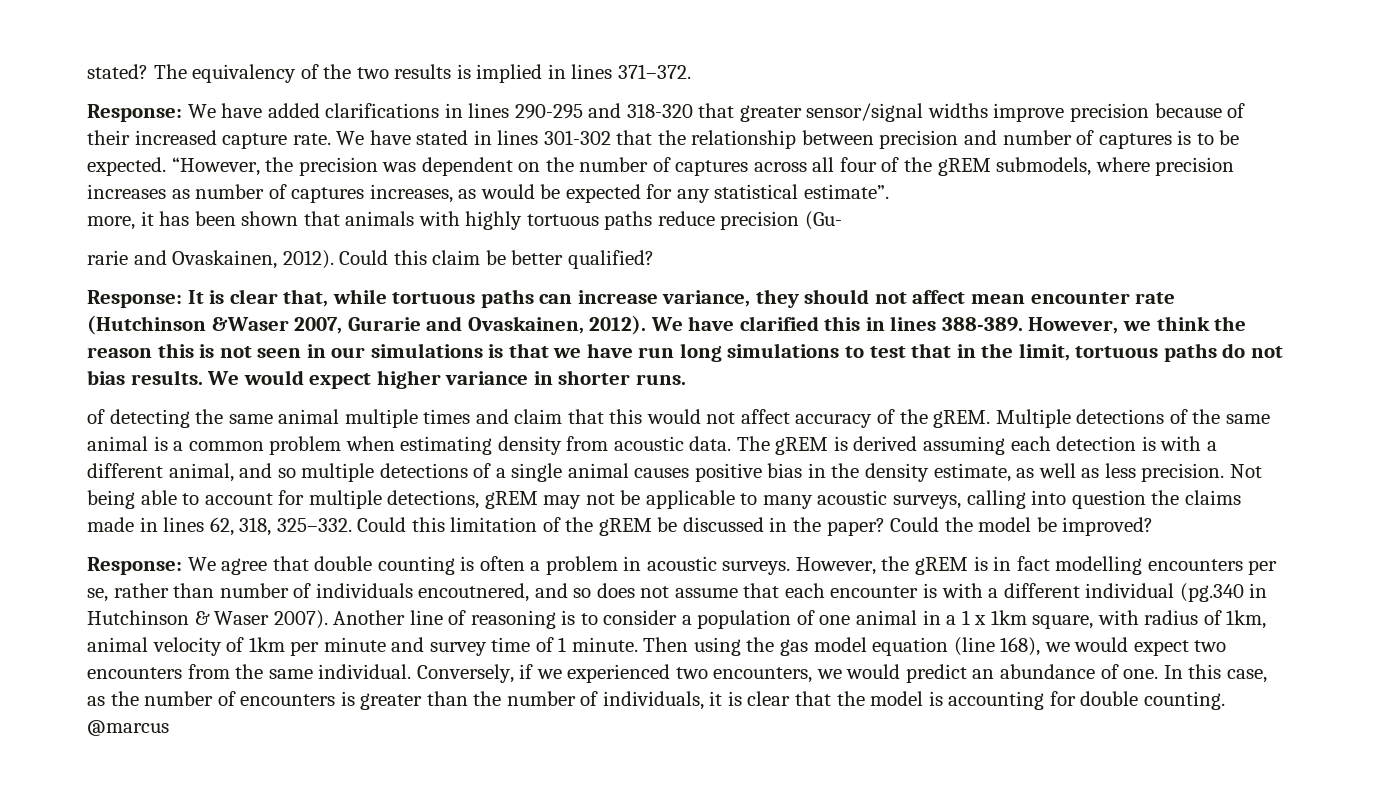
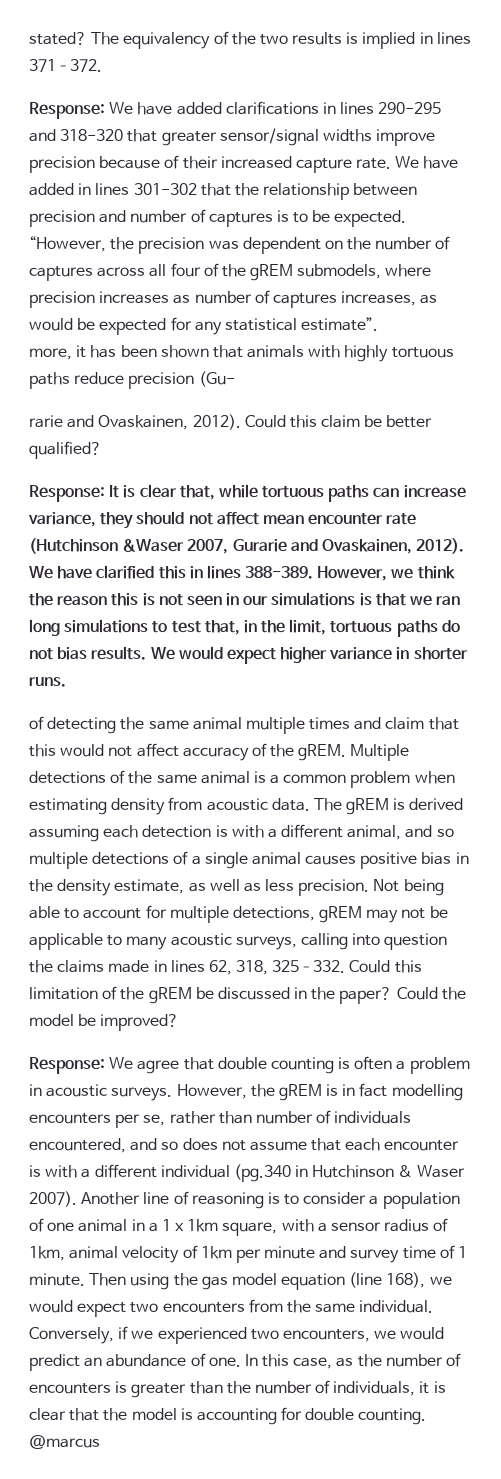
[416,130,469,145] stated -> [29,183,74,196] added
[586,343,675,358] have run -> [436,596,461,605] ran
[911,343,952,358] that -> [204,620,240,635] that,
[418,583,530,602] encoutnered, -> [29,1138,126,1153] encountered,
(1139, 617) none -> [317,1222,382,1232] a sensor

